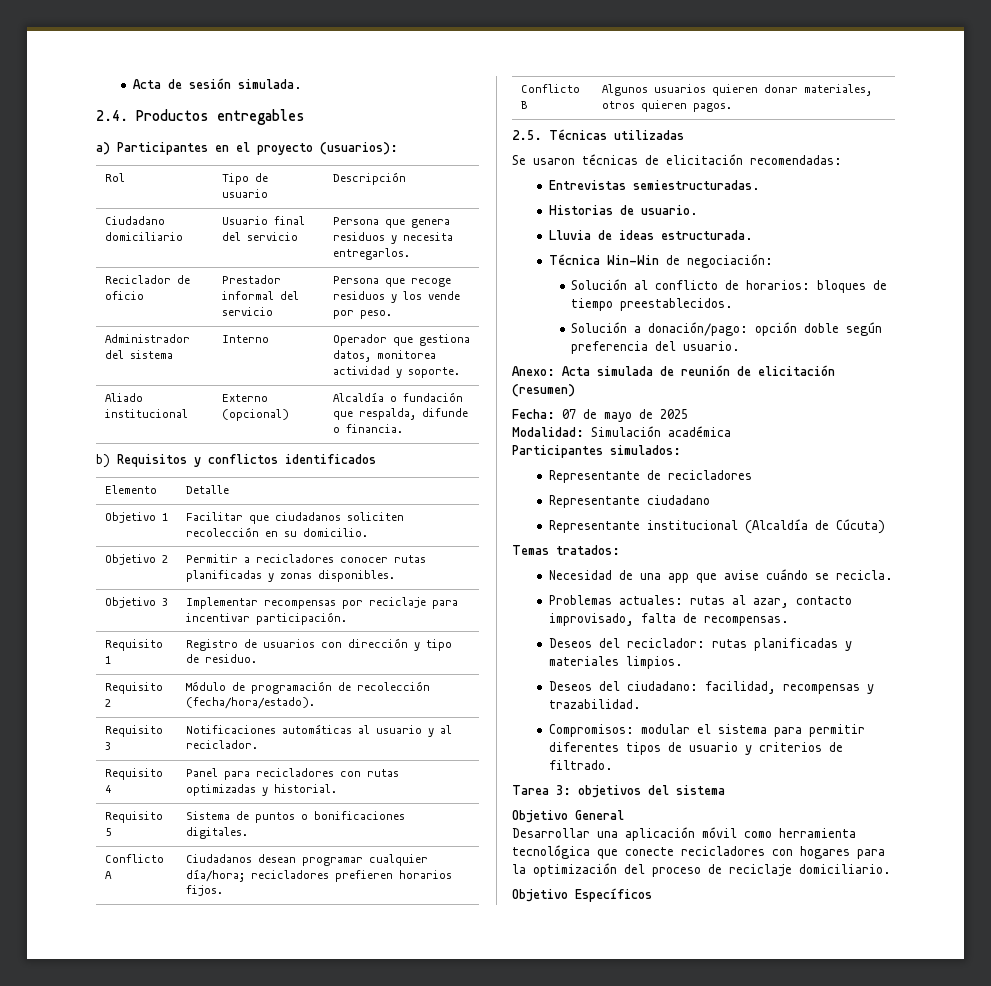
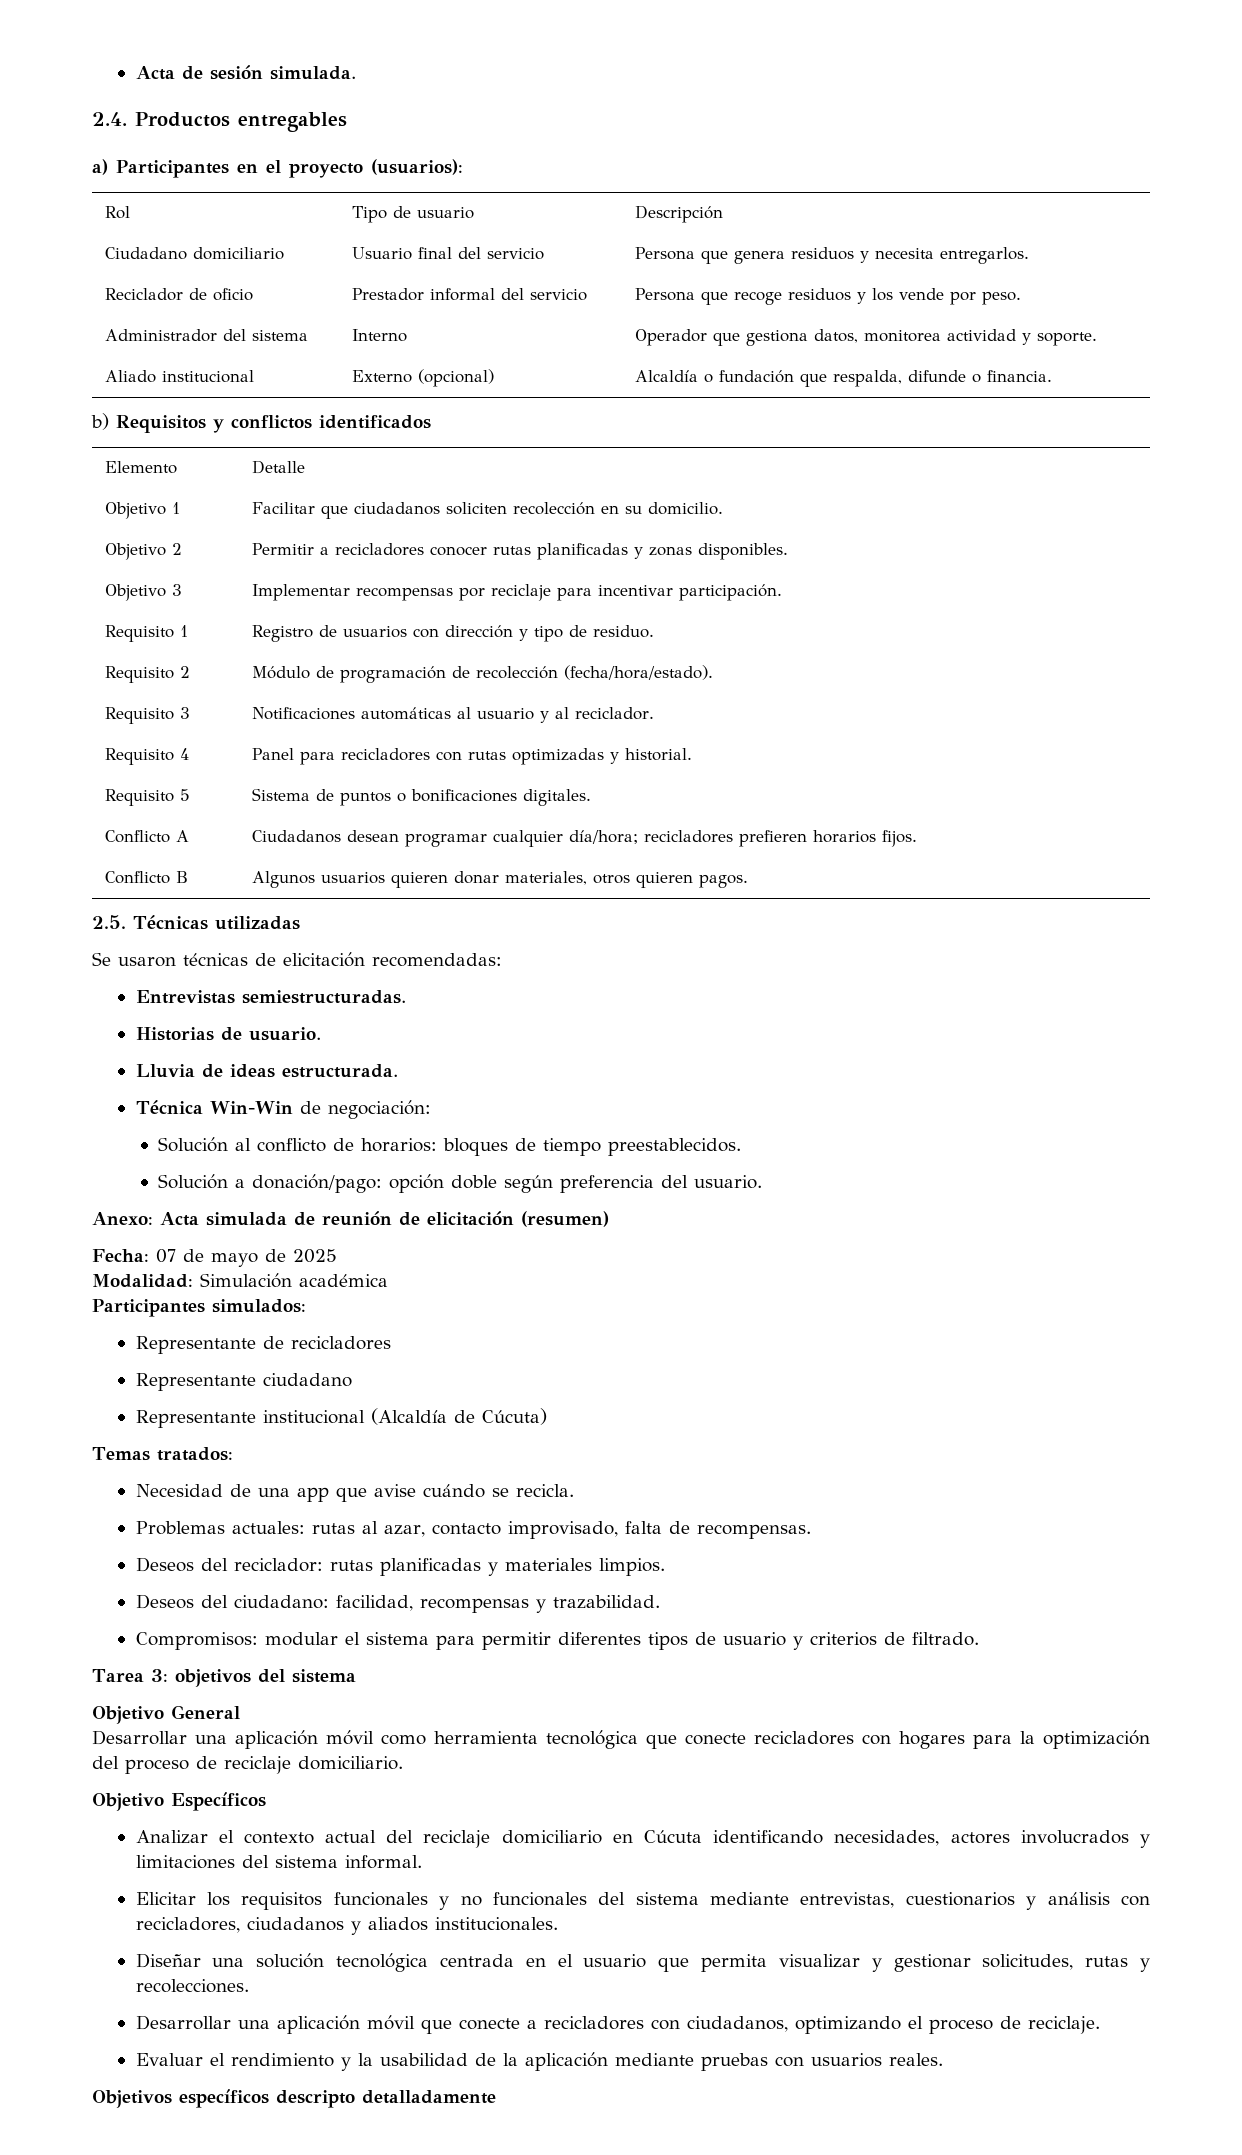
(652, 895) none -> [135,1830,1150,1848] [135,1855,422,1869] [135,1892,1151,1910] [135,1917,558,1935] [135,1953,1151,1972] [135,1979,249,1993] [135,2015,1100,2034] [135,2052,943,2071] [92,2089,496,2108] // Analizar el contexto actual del reciclaje domiciliario en Cúcuta identificando necesidades, actores involucrados y limitaciones del sistema informal. // Elicitar los requisitos funcionales y no funcionales del sistema mediante entrevistas, cuestionarios y análisis con recicladores, ciudadanos y aliados institucionales. // Diseñar una solución tecnológica centrada en el usuario que permita visualizar y gestionar solicitudes, rutas y recolecciones. // Desarrollar una aplicación móvil que conecte a recicladores con ciudadanos, optimizando el proceso de reciclaje. // Evaluar el rendimiento y la usabilidad de la aplicación mediante pruebas con usuarios reales. // Objetivos específicos descripto detalladamente

